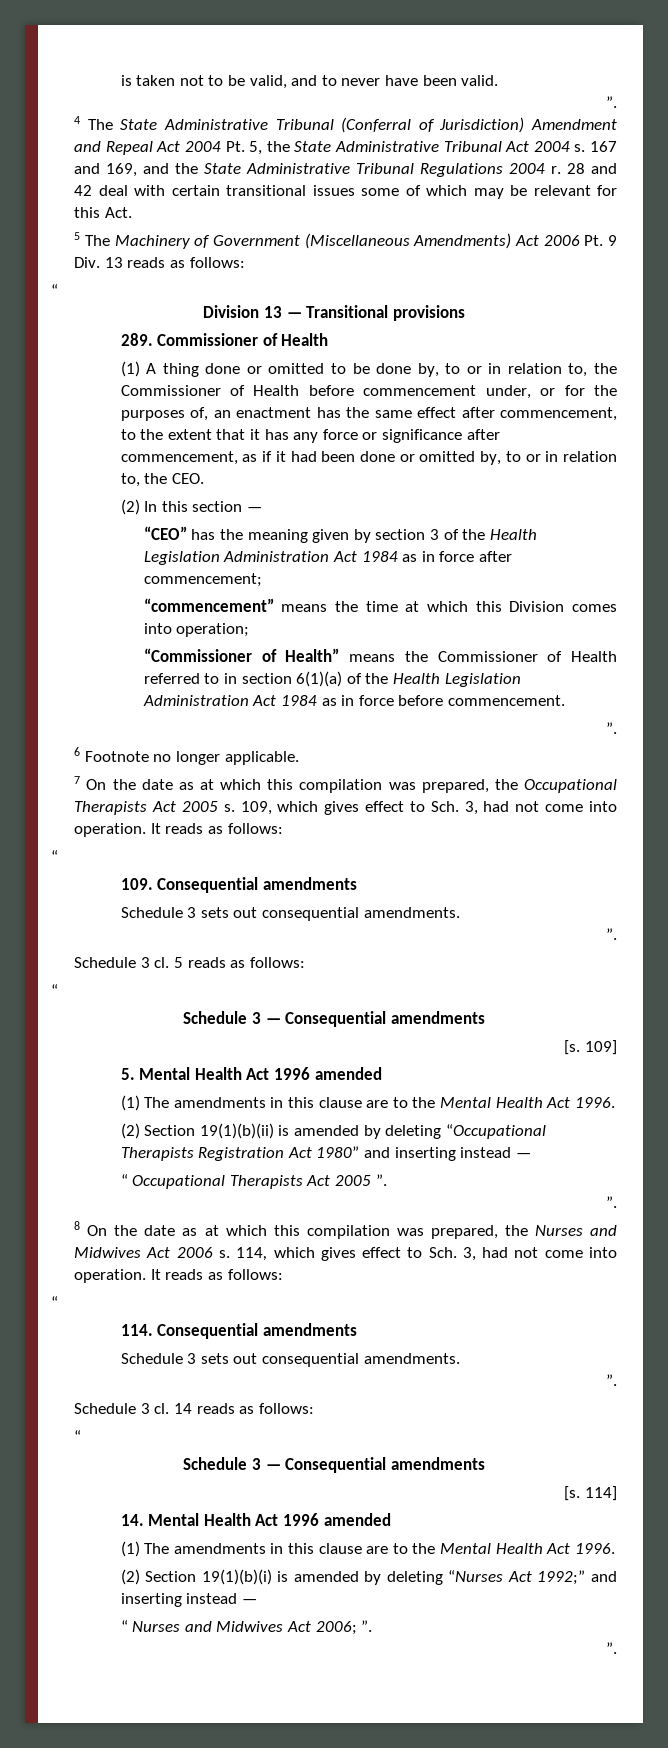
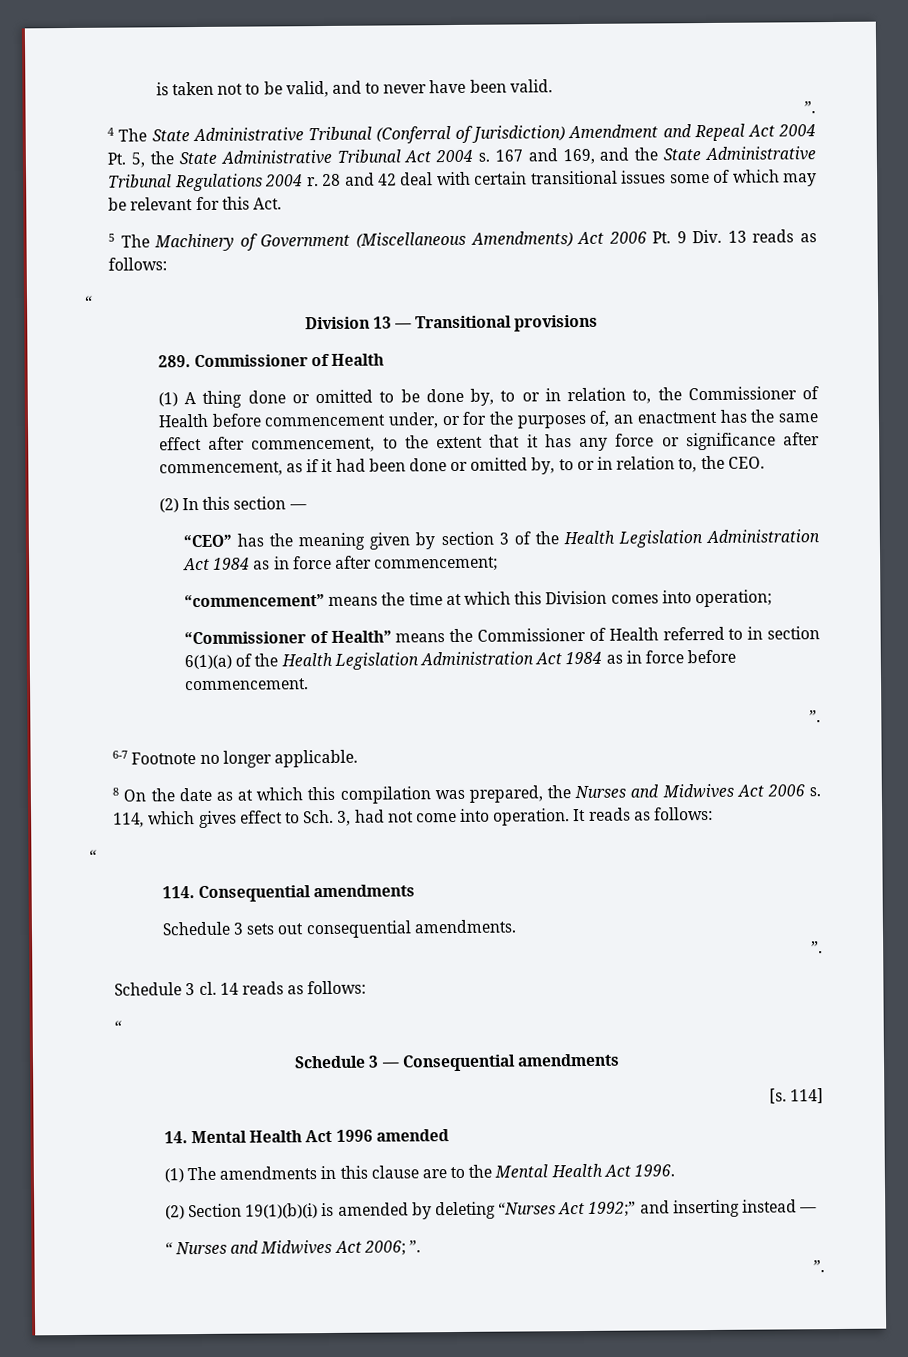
[74,747,81,756] 6 -> [112,750,129,759] 6-7
[74,776,617,793] [74,801,617,815] [74,823,283,837] [51,850,58,862] [120,877,357,893] [120,907,460,921] [606,928,617,940] [74,957,305,968] [51,984,58,996] [183,1011,485,1027] [564,1040,617,1055] [120,1067,382,1080] [120,1095,615,1111] [120,1123,546,1139] [120,1146,531,1161] [120,1174,387,1189] [606,1196,617,1208] // 7 On the date as at which this compilation was prepared, the Occupational Therapists Act 2005 s. 109, which gives effect to Sch. 3, had not come into operation. It reads as follows: // “ // 109. Consequential amendments // Schedule 3 sets out consequential amendments. // ”. // Schedule 3 cl. 5 reads as follows: // “ // Schedule 3 — Consequential amendments // [s. 109] // 5. Mental Health Act 1996 amended // (1) The amendments in this clause are to the Mental Health Act 1996. // (2) Section 19(1)(b)(ii) is amended by deleting “Occupational Therapists Registration Act 1980” and inserting instead — // “ Occupational Therapists Act 2005 ”. // ”. -> (359, 758) none

